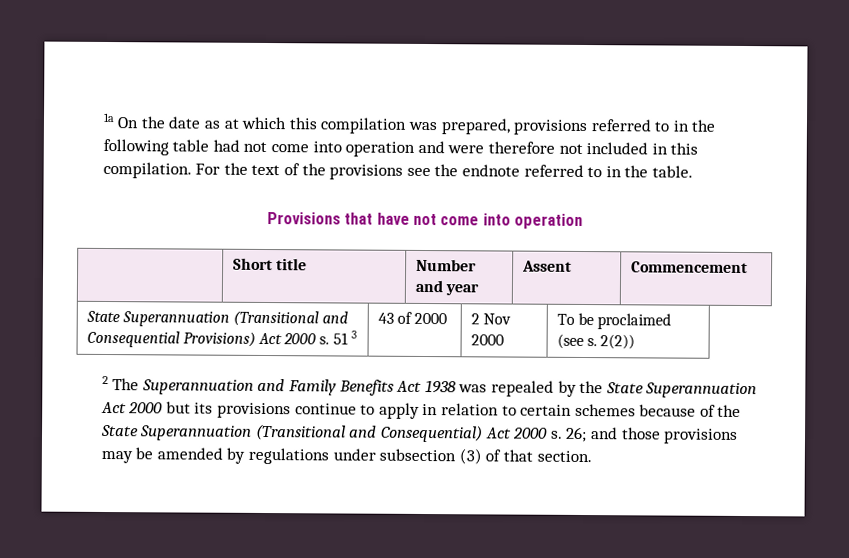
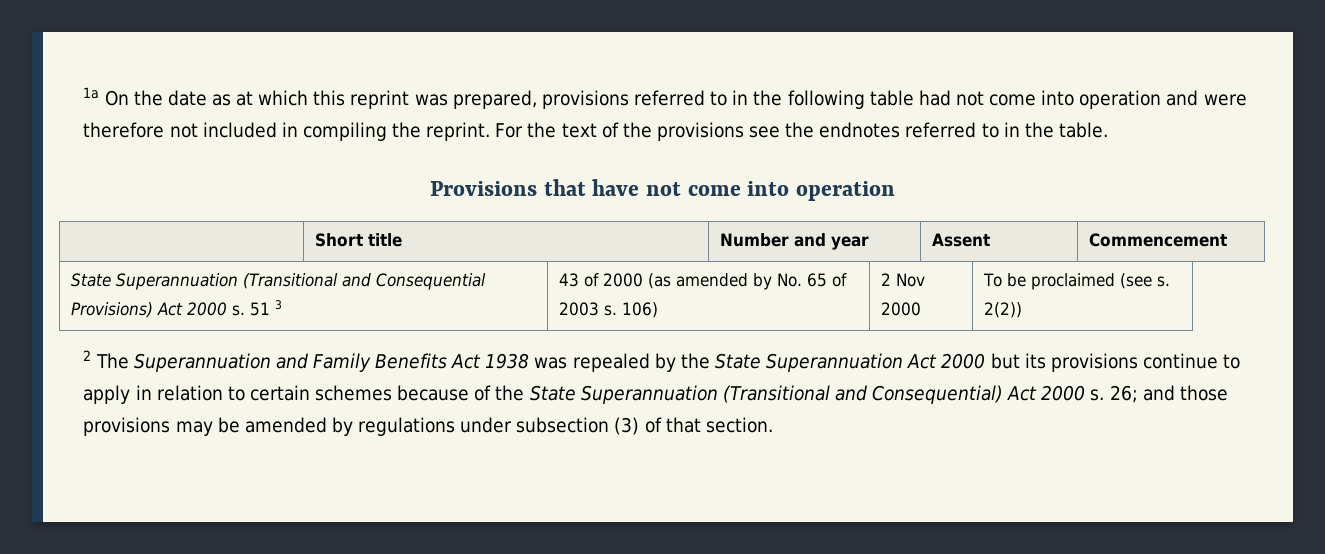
[320,117,408,134] compilation -> [350,90,410,109] reprint
[670,142,699,155] [102,161,192,179] this compilation. -> [302,122,491,141] compiling the reprint.
[461,164,520,177] endnote -> [819,122,901,138] endnotes
(448, 318) none -> [647,273,847,290] [558,302,658,318] (as amended by No. 65 of 2003 s. 106)

